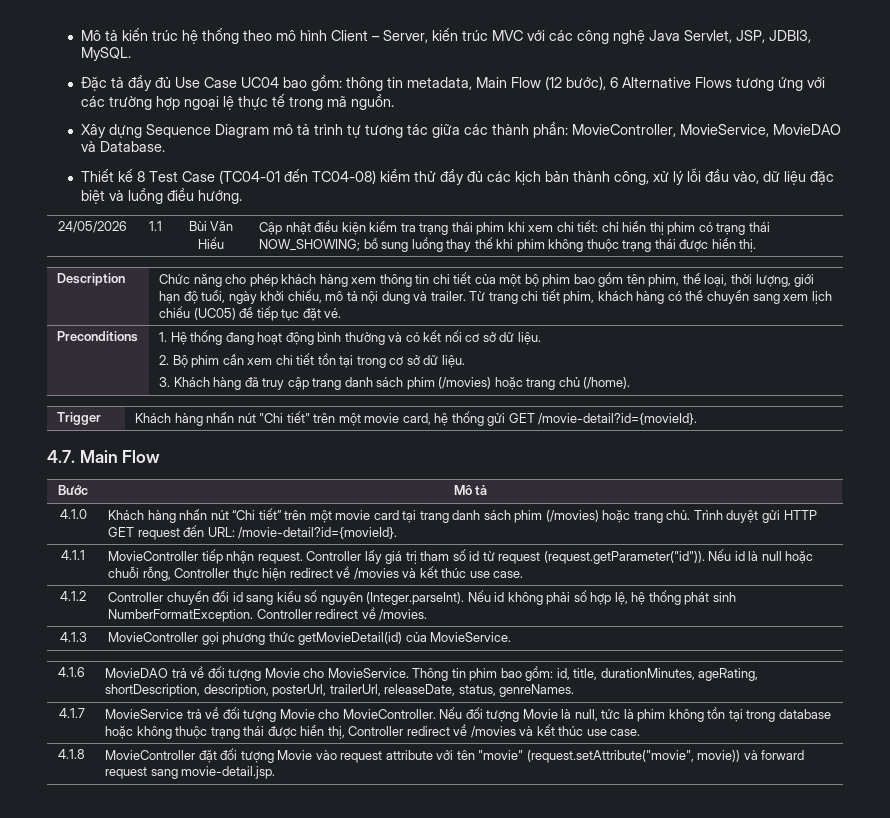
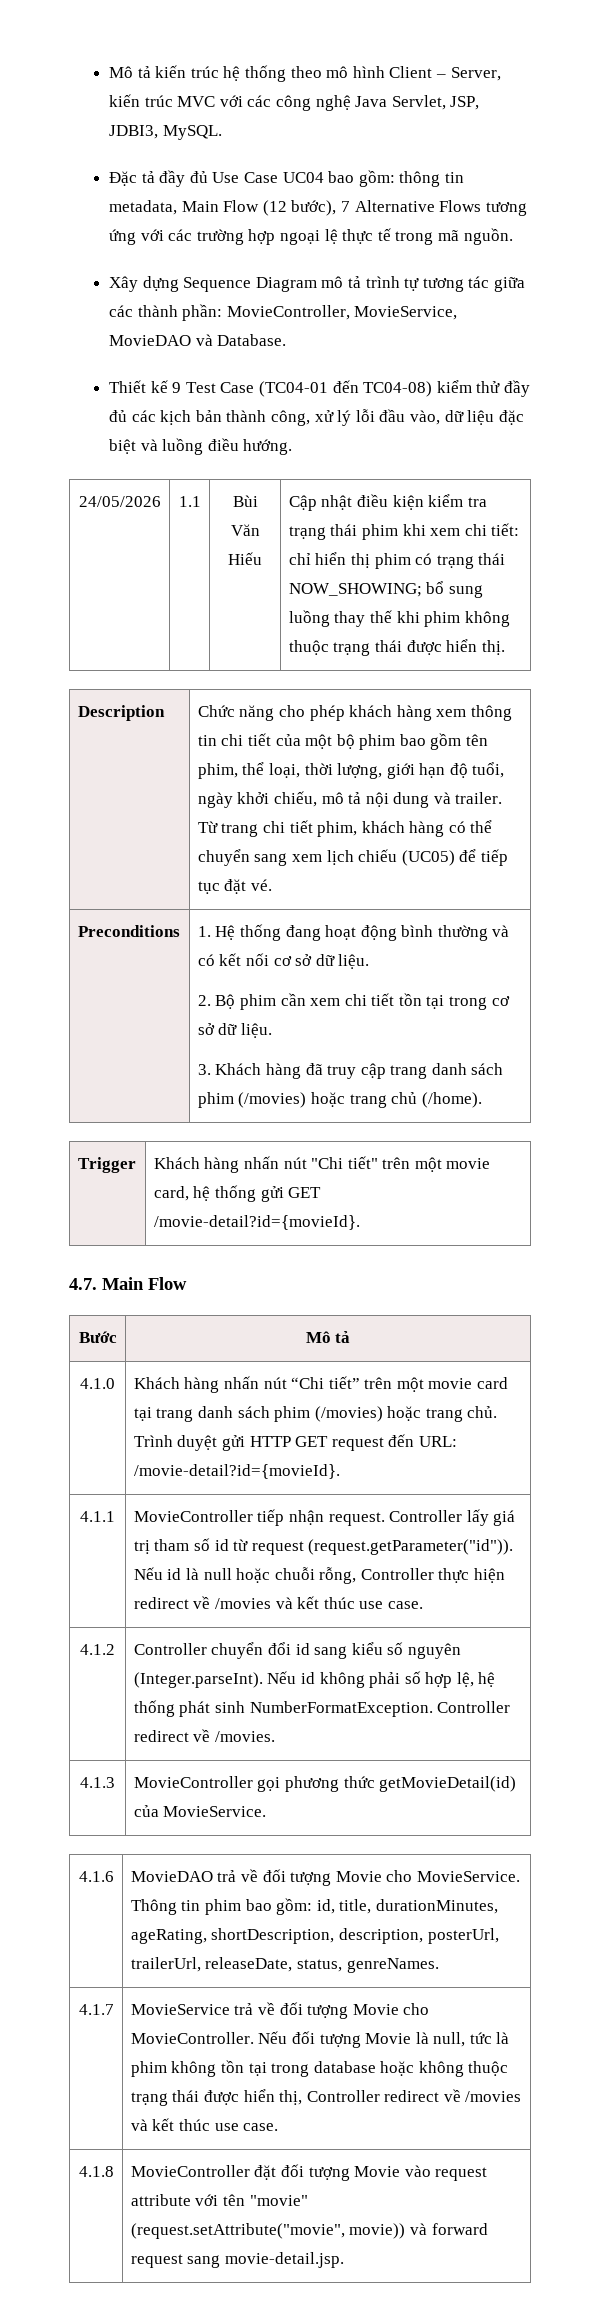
[610,77,619,88] 6 -> [340,201,350,212] 7
[137,171,146,182] 8 -> [172,382,182,393] 9

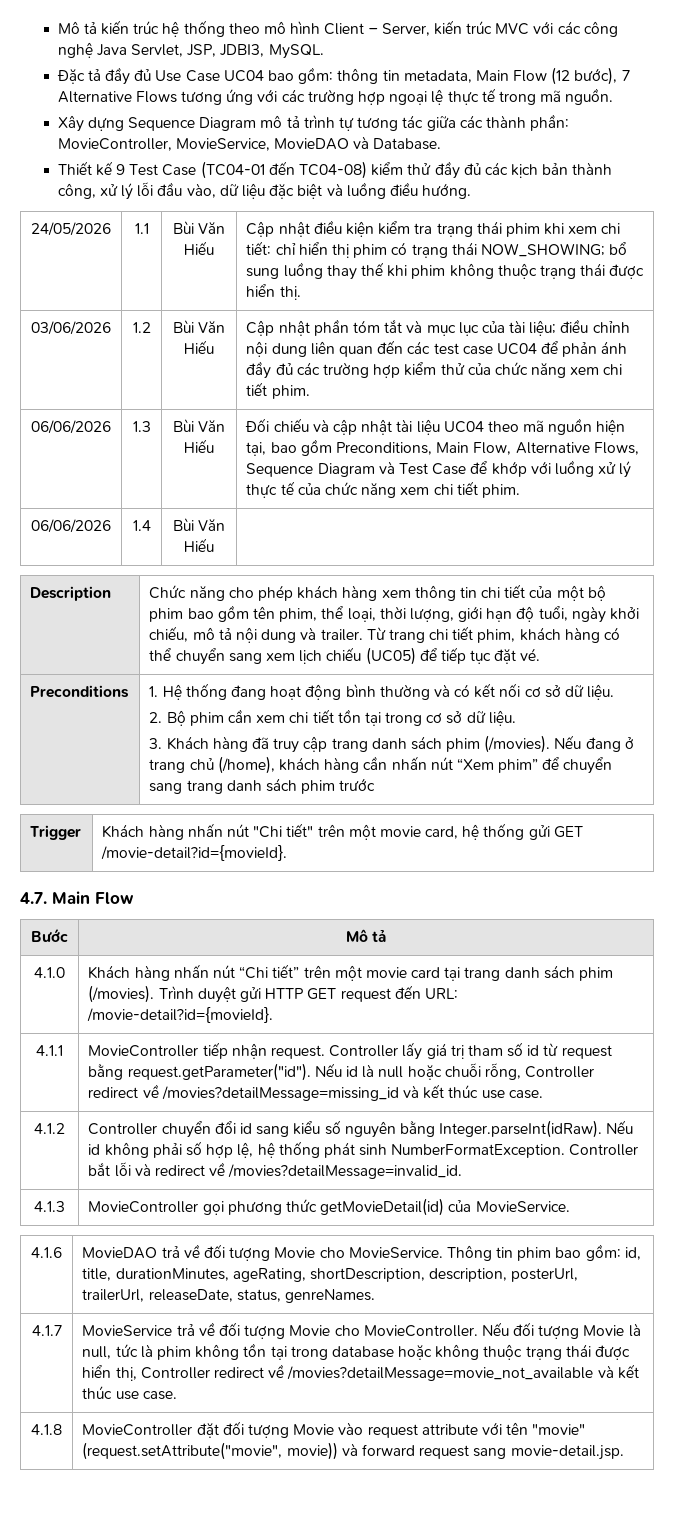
(505, 647) none -> [31,321,111,335] [132,322,151,333] [172,320,226,333] [184,340,214,354] [246,319,630,336] [246,340,628,357] [246,361,623,379] [246,382,310,399] [31,420,111,434] [132,421,151,432] [172,419,226,432] [184,439,214,453] [245,418,626,435] [246,439,639,456] [246,460,632,478] [246,481,520,498] [31,519,111,533] [132,520,151,531] [172,518,226,531] [184,538,214,552] // 03/06/2026 | 1.2 | Bùi Văn Hiếu | Cập nhật phần tóm tắt và mục lục của tài liệu; điều chỉnh nội dung liên quan đến các test case UC04 để phản ánh đầy đủ các trường hợp kiểm thử của chức năng xem chi tiết phim. // 06/06/2026 | 1.3 | Bùi Văn Hiếu | Đối chiếu và cập nhật tài liệu UC04 theo mã nguồn hiện tại, bao gồm Preconditions, Main Flow, Alternative Flows, Sequence Diagram và Test Case để khớp với luồng xử lý thực tế của chức năng xem chi tiết phim. // 06/06/2026 | 1.4 | Bùi Văn Hiếu |
[238,1092,482,1108] (/movies) hoặc trang chủ (/home). -> [484,735,634,753] [149,756,613,774] [149,778,376,794] (/movies). Nếu đang ở trang chủ (/home), khách hàng cần nhấn nút “Xem phim” để chuyển sang trang danh sách phim trước
[314,1406,498,1422] (/movies) hoặc trang chủ. -> [88,985,155,1003] (/movies).
[308,1539,514,1555] (request.getParameter("id")). -> [88,1063,311,1081] bằng request.getParameter("id").
[438,1568,506,1583] [133,1596,271,1609] thực hiện redirect về /movies -> [88,1084,399,1101] redirect về /movies?detailMessage=missing_id
[133,1672,263,1688] (Integer.parseInt). -> [399,1120,603,1138] bằng Integer.parseInt(idRaw).
[133,1729,275,1742] redirect về /movies. -> [88,1162,463,1179] bắt lỗi và redirect về /movies?detailMessage=invalid_id.
[465,2091,522,2102] /movies -> [287,1366,594,1381] /movies?detailMessage=movie_not_available

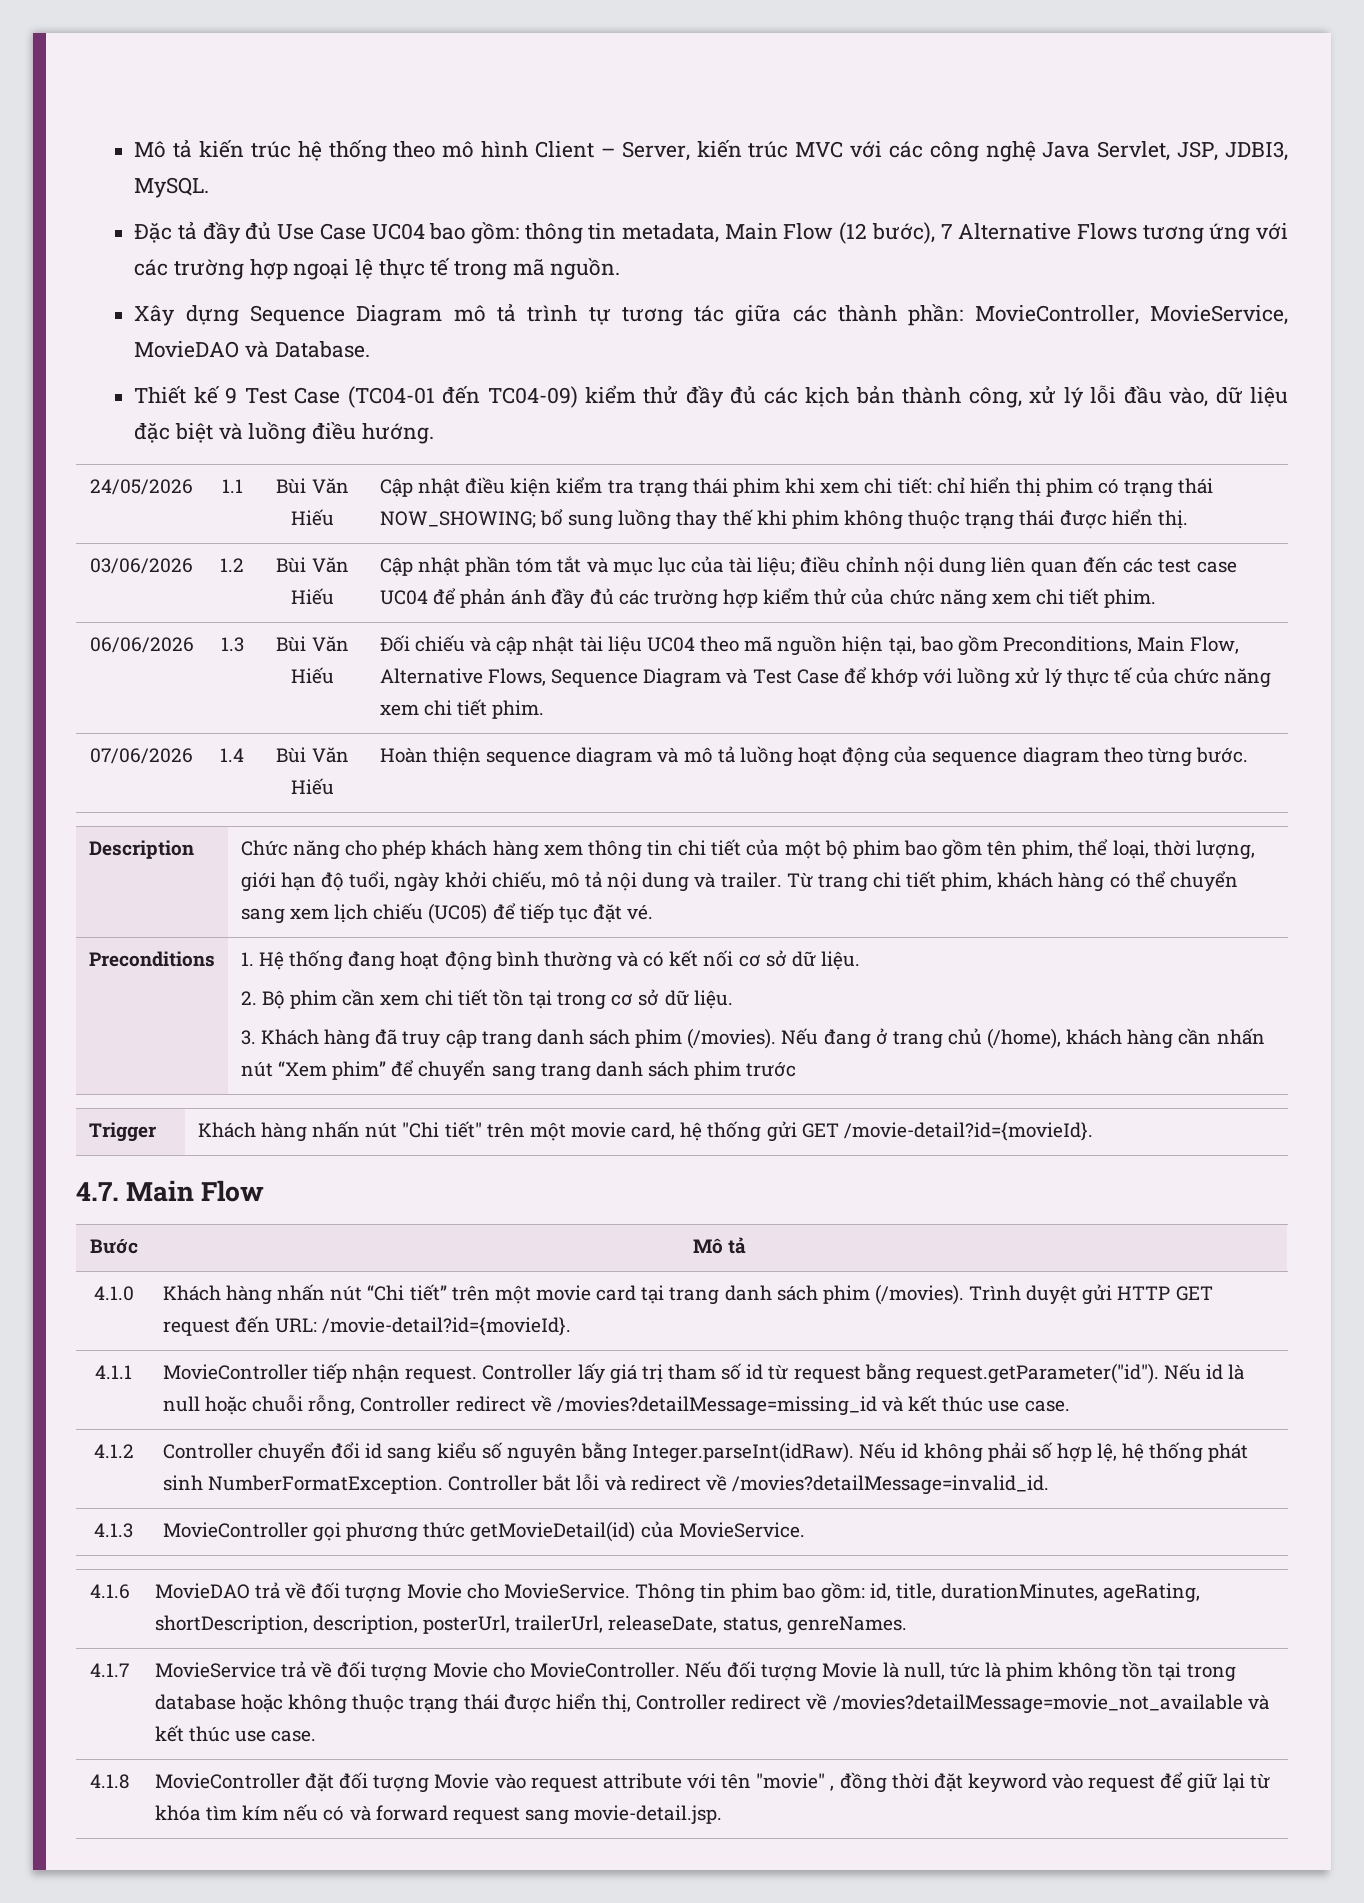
[298,161,367,179] TC04-08) -> [487,386,578,408] TC04-09)
[31,519,111,533] 06/06/2026 -> [90,748,193,764] 07/06/2026
(214, 545) none -> [379,746,1248,767] Hoàn thiện sequence diagram và mô tả luồng hoạt động của sequence diagram theo từng bước.
[82,1442,338,1460] (request.setAttribute("movie", movie)) -> [830,1772,1270,1793] [154,1804,345,1821] , đồng thời đặt keyword vào request để giữ lại từ khóa tìm kím nếu có

